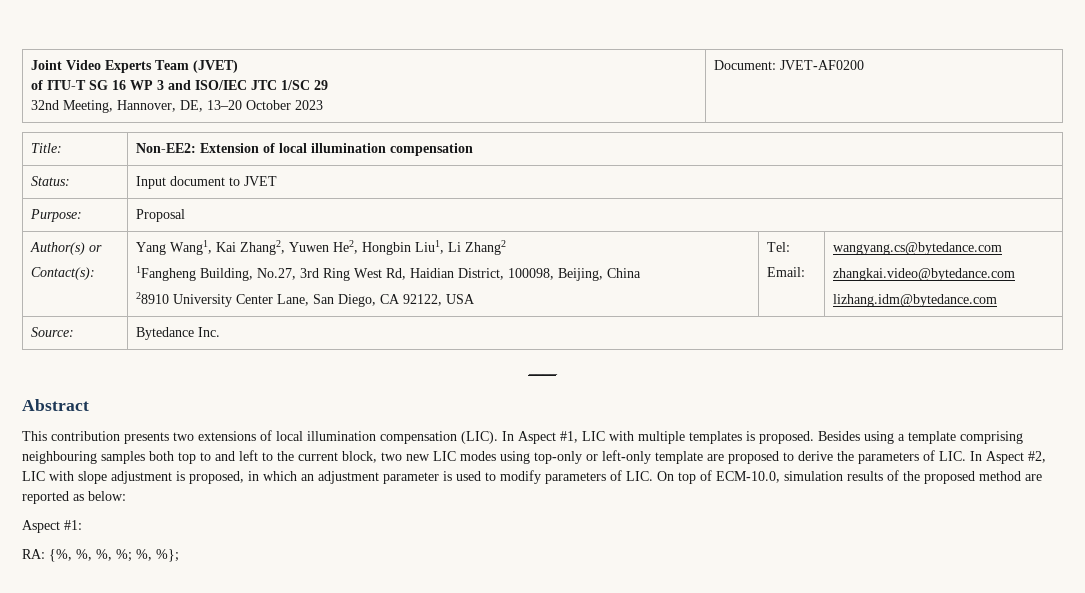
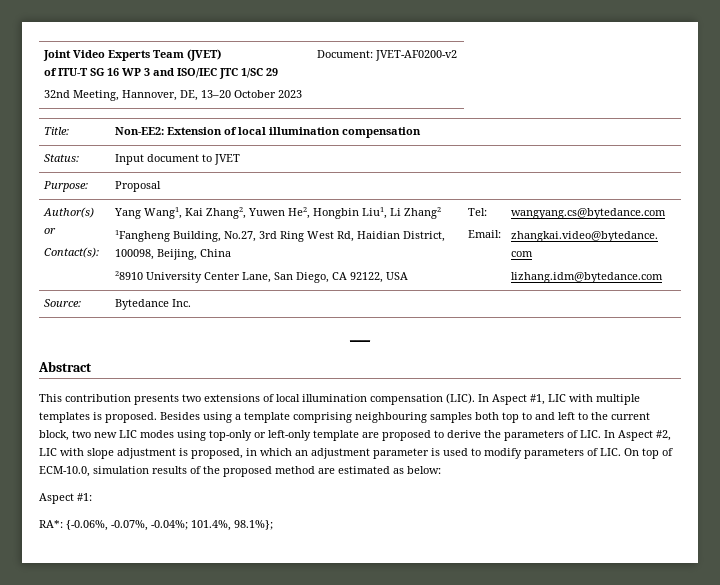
[779,60,864,70] JVET-AF0200 -> [374,50,457,61] JVET-AF0200-v2
[22,491,69,504] reported -> [338,466,390,474] estimated
[22,549,179,562] RA: {%, %, %, %; %, %}; -> [39,520,273,531] RA*: {-0.06%, -0.07%, -0.04%; 101.4%, 98.1%};

